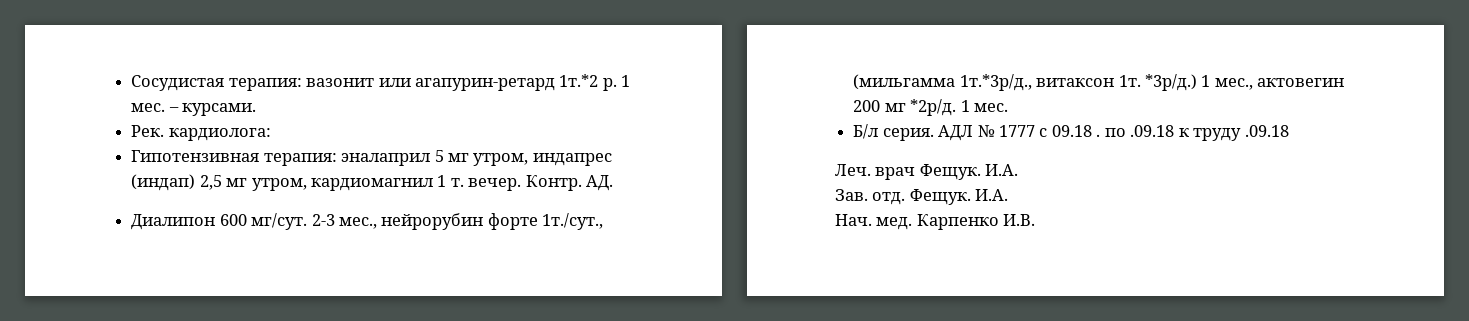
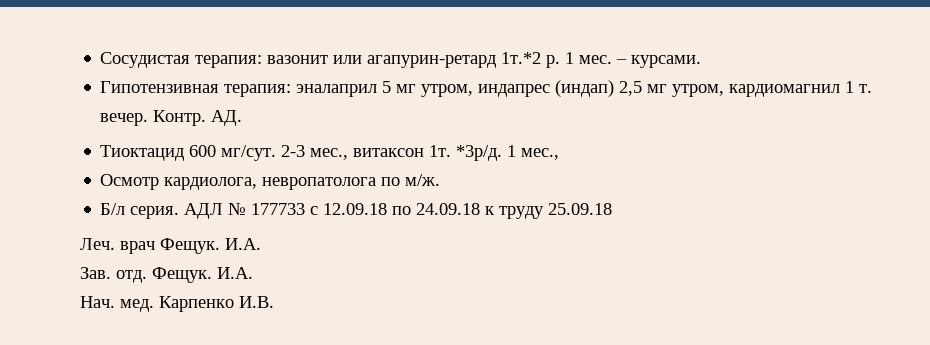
[131,125,271,141] // Рек. кардиолога: -> (702, 61) none
[131,214,216,230] Диалипон -> [100,145,185,161] Тиоктацид
[381,213,604,230] [853,74,1032,91] нейрорубин форте 1т./сут., (мильгамма 1т.*3р/д., -> (349, 154) none
[1144,74,1197,91] *3р/д.) -> [456,145,503,161] *3р/д.
[1257,78,1345,87] [853,99,1008,116] [853,124,1175,141] актовегин 200 мг *2р/д. 1 мес. // Б/л серия. АДЛ № 1777 с 09.18 . по .09.18 -> [100,174,441,190] [100,202,481,219] // Осмотр кардиолога, невропатолога по м/ж. // Б/л серия. АДЛ № 177733 с 12.09.18 по 24.09.18
[1244,125,1289,137] .09.18 -> [548,203,613,215] 25.09.18

